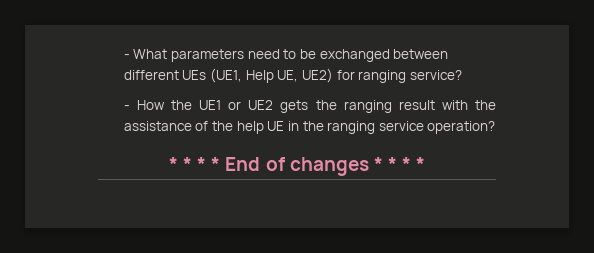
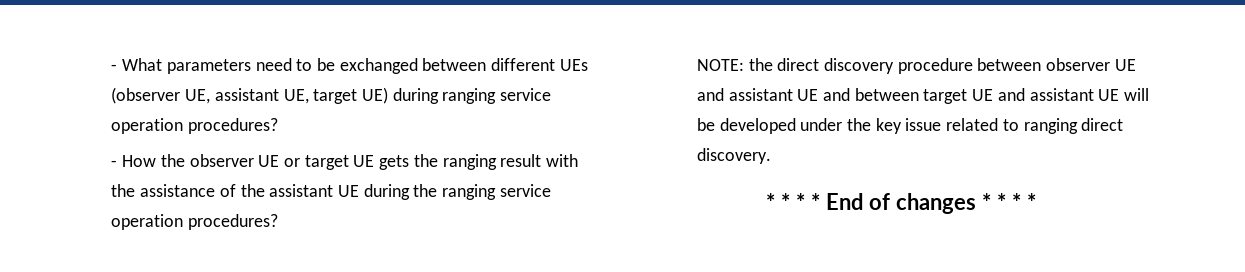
[209,68,462,83] [123,100,274,110] (UE1, Help UE, UE2) for ranging service? // - How the UE1 or UE2 -> [111,87,552,104] [111,118,279,134] [111,154,375,170] (observer UE, assistant UE, target UE) during ranging service operation procedures? // - How the observer UE or target UE
[236,121,496,134] help UE in the ranging service operation? -> [269,184,551,200] [111,214,279,230] [696,58,1136,74] [696,88,1150,104] [696,118,1124,134] [696,148,771,164] assistant UE during the ranging service operation procedures? // NOTE: the direct discovery procedure between observer UE and assistant UE and between target UE and assistant UE will be developed under the key issue related to ranging direct discovery.

